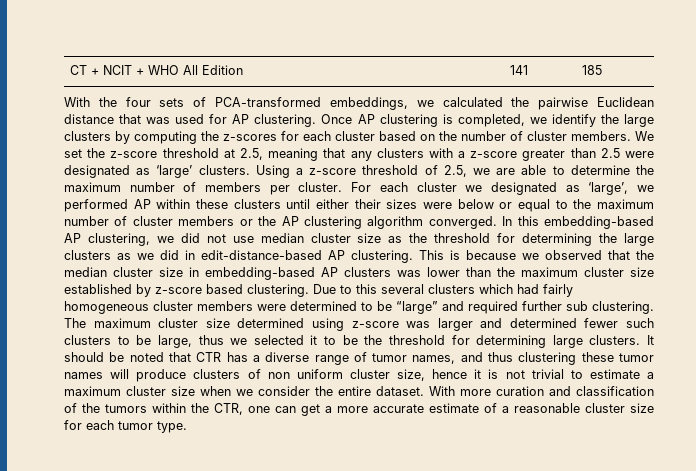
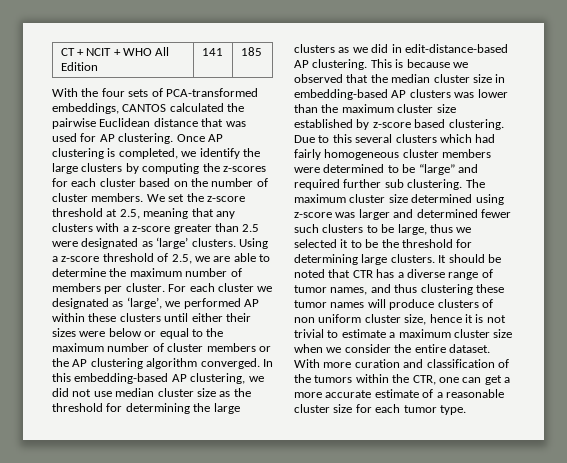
[416,100,434,107] we -> [122,104,167,112] CANTOS

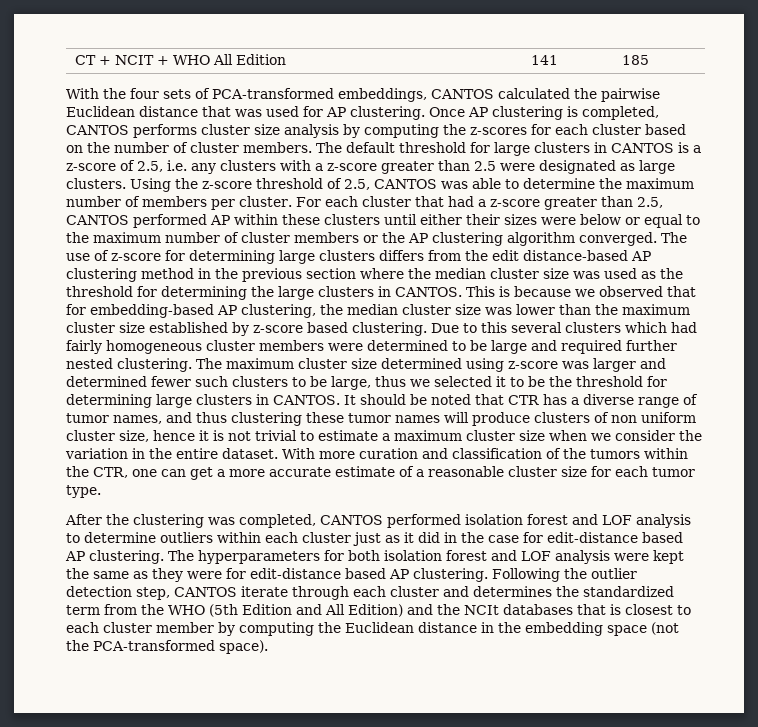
[181,148,260,159] [52,163,123,174] we identify the large clusters -> [66,124,339,138] CANTOS performs cluster size analysis
[146,193,245,202] [52,208,214,219] We set the z-score threshold at 2.5, meaning that -> [316,142,701,156] [66,160,187,172] The default threshold for large clusters in CANTOS is a z-score of 2.5, i.e.
[156,237,189,249] ‘large’ -> [639,160,675,174] large
[52,256,58,262] a -> [175,178,198,189] the
[194,256,231,262] we are -> [374,179,468,189] CANTOS was
[257,286,273,292] [52,297,181,309] we designated as ‘large’, we -> [414,196,663,210] [66,215,129,225] that had a z-score greater than 2.5, CANTOS
[262,359,273,367] [52,373,264,384] [52,388,216,397] In this embedding-based AP clustering, we did not use median cluster size -> [661,232,687,243] [66,250,651,264] [66,268,637,282] The use of z-score for determining large clusters differs from the edit distance-based AP clustering method in the previous section where the median cluster size was used
[338,44,508,53] [294,59,368,70] as we did in edit-distance-based AP clustering. -> [378,286,462,297] in CANTOS.
[370,74,506,83] [294,89,451,100] the median cluster size in embedding-based AP clusters -> [66,304,481,318] for embedding-based AP clustering, the median cluster size
[418,164,455,175] “large” -> [491,340,527,354] large
[384,179,404,188] sub -> [66,358,113,369] nested
[390,254,435,263] clusters. -> [196,394,340,405] clusters in CANTOS.
(412, 348) none -> [65,448,172,459] variation in the
(466, 410) none -> [65,514,691,528] [66,532,683,546] [65,550,684,564] [66,568,637,582] [66,586,674,600] [66,604,691,617] [66,622,679,636] [66,640,268,654] // After the clustering was completed, CANTOS performed isolation forest and LOF analysis to determine outliers within each cluster just as it did in the case for edit-distance based AP clustering. The hyperparameters for both isolation forest and LOF analysis were kept the same as they were for edit-distance based AP clustering. Following the outlier detection step, CANTOS iterate through each cluster and determines the standardized term from the WHO (5th Edition and All Edition) and the NCIt databases that is closest to each cluster member by computing the Euclidean distance in the embedding space (not the PCA-transformed space).

